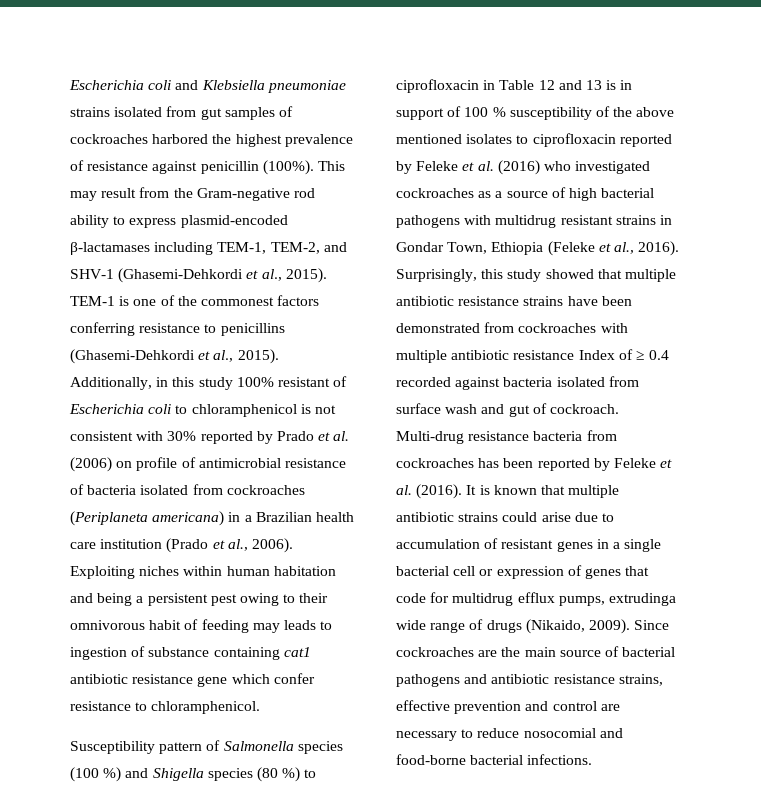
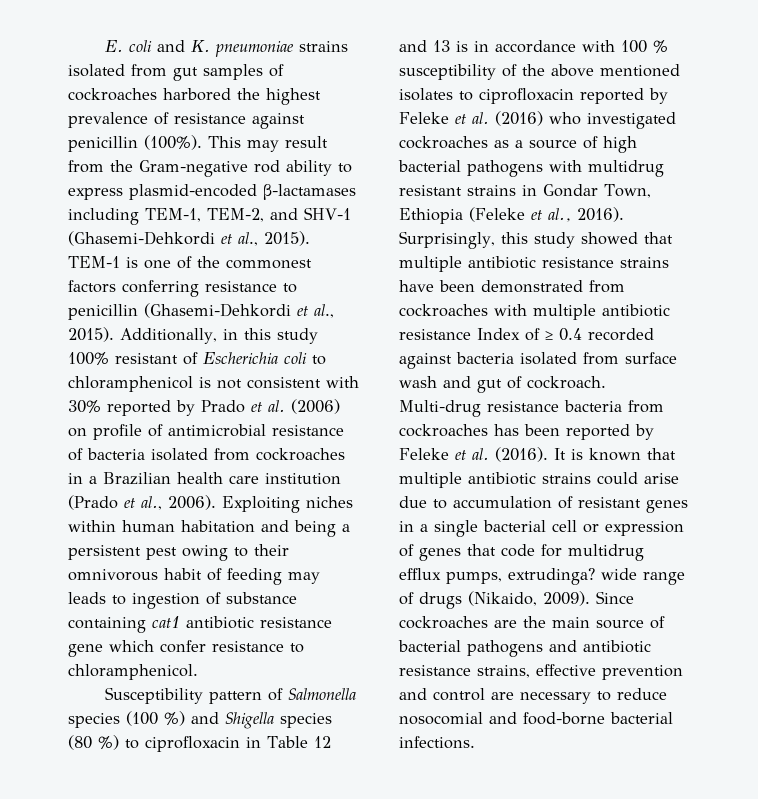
[69,80,144,90] Escherichia -> [105,40,124,52] E.
[201,80,265,90] Klebsiella -> [191,40,211,52] K.
[220,323,285,336] penicillins -> [68,304,138,320] penicillin
[70,511,225,526] (Periplaneta americana) -> (345, 454) none
[396,106,462,120] support of -> [495,40,615,53] accordance with
[608,593,676,606] extrudinga -> [508,568,595,585] extrudinga?

